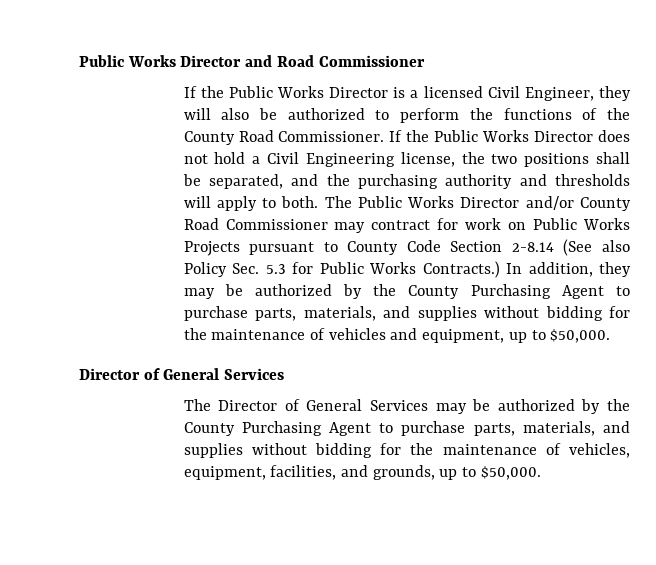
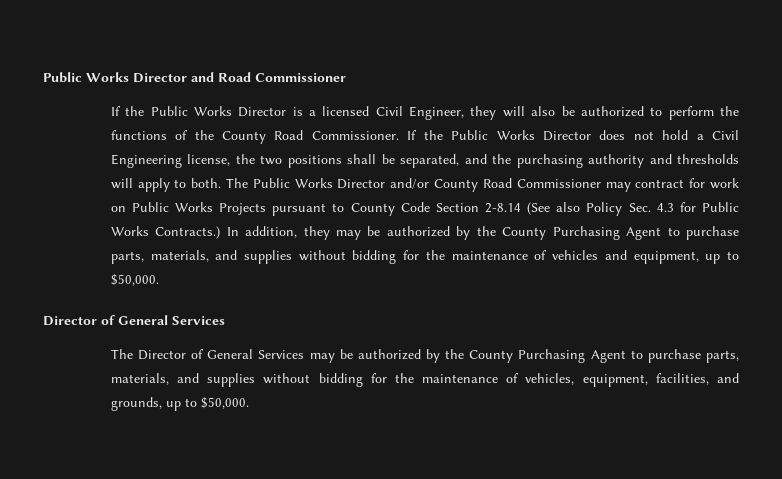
[265,264,286,274] 5.3 -> [656,203,674,212] 4.3

